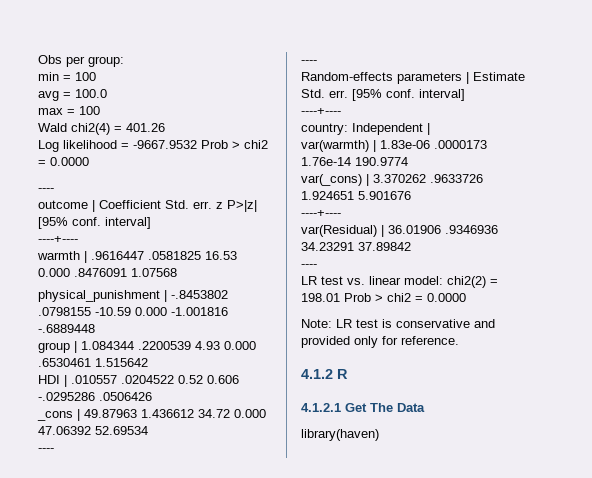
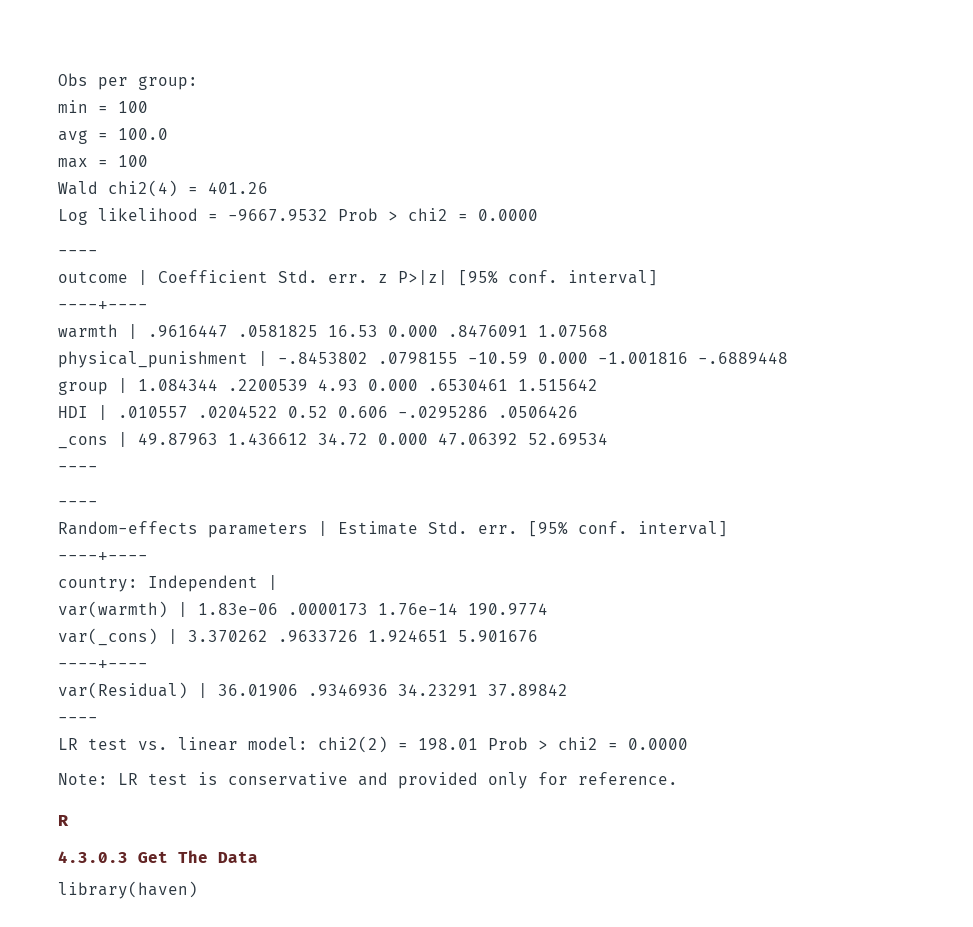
[301,369,333,379] 4.1.2 -> (678, 778) none
[301,403,341,412] 4.1.2.1 -> [58,851,128,863] 4.3.0.3

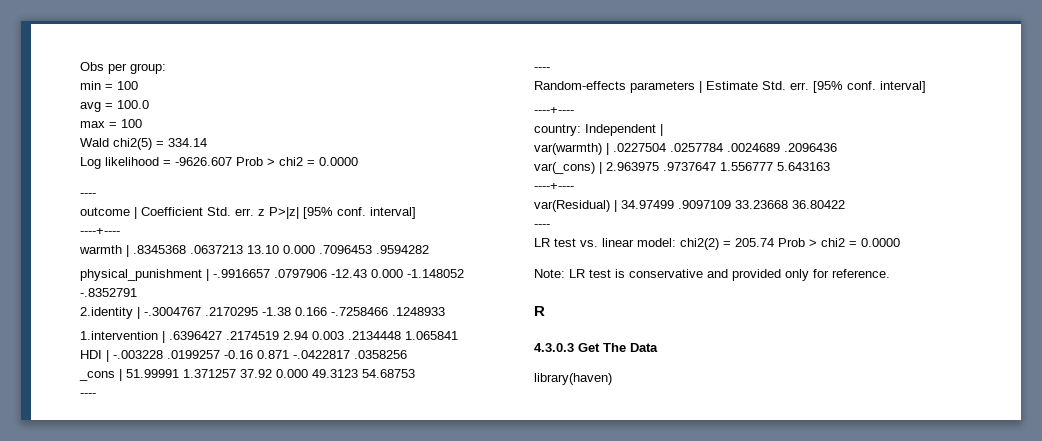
[108,180,268,197] chi2(4) = 401.26 -> [113,138,207,150] chi2(5) = 334.14
[228,209,328,221] -9667.9532 -> [175,157,232,166] -9626.607
[148,325,608,337] [58,351,788,368] [58,378,598,395] [58,405,578,420] [58,432,608,449] .9616447 .0581825 16.53 0.000 .8476091 1.07568 // physical_punishment | -.8453802 .0798155 -10.59 0.000 -1.001816 -.6889448 // group | 1.084344 .2200539 4.93 0.000 .6530461 1.515642 // HDI | .010557 .0204522 0.52 0.606 -.0295286 .0506426 // _cons | 49.87963 1.436612 34.72 0.000 47.06392 52.69534 -> [133,245,429,254] [80,269,464,281] [80,288,137,297] [80,307,445,319] [80,331,458,343] [80,350,407,362] [79,369,415,381] .8345368 .0637213 13.10 0.000 .7096453 .9594282 // physical_punishment | -.9916657 .0797906 -12.43 0.000 -1.148052 -.8352791 // 2.identity | -.3004767 .2170295 -1.38 0.166 -.7258466 .1248933 // 1.intervention | .6396427 .2174519 2.94 0.003 .2134448 1.065841 // HDI | -.003228 .0199257 -0.16 0.871 -.0422817 .0358256 // _cons | 51.99991 1.371257 37.92 0.000 49.3123 54.68753
[198,603,548,615] [58,628,538,646] 1.83e-06 .0000173 1.76e-14 190.9774 // var(_cons) | 3.370262 .9633726 1.924651 5.901676 -> [613,143,837,152] [534,162,830,174] .0227504 .0257784 .0024689 .2096436 // var(_cons) | 2.963975 .9737647 1.556777 5.643163
[218,684,568,696] 36.01906 .9346936 34.23291 37.89842 -> [621,200,845,209] 34.97499 .9097109 33.23668 36.80422
[418,738,478,750] 198.01 -> [735,238,774,247] 205.74

